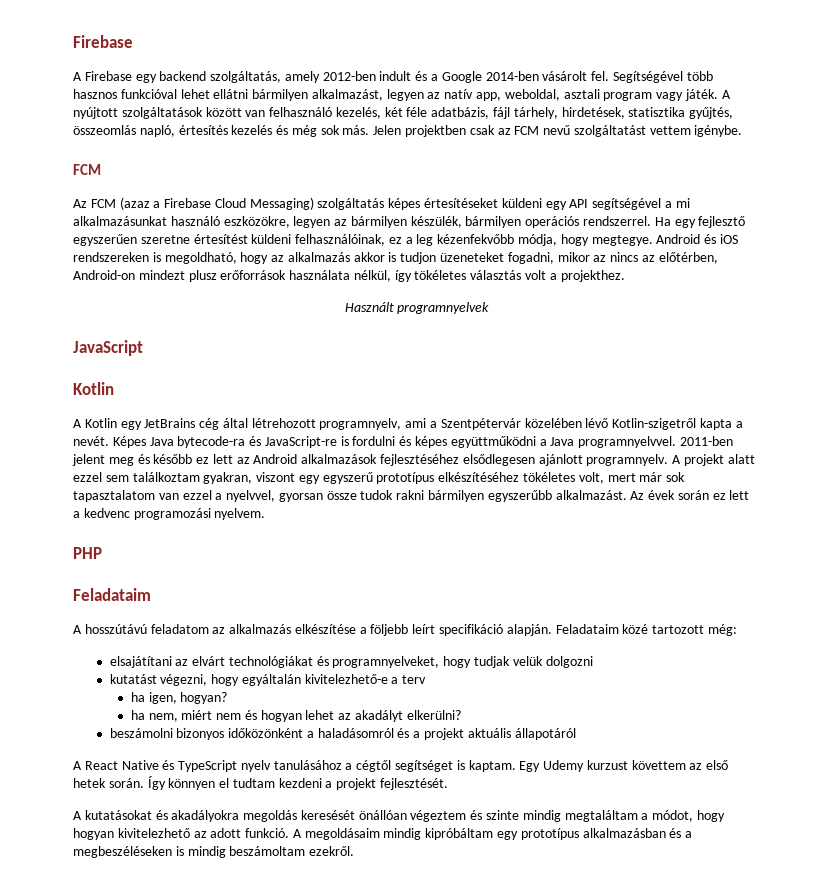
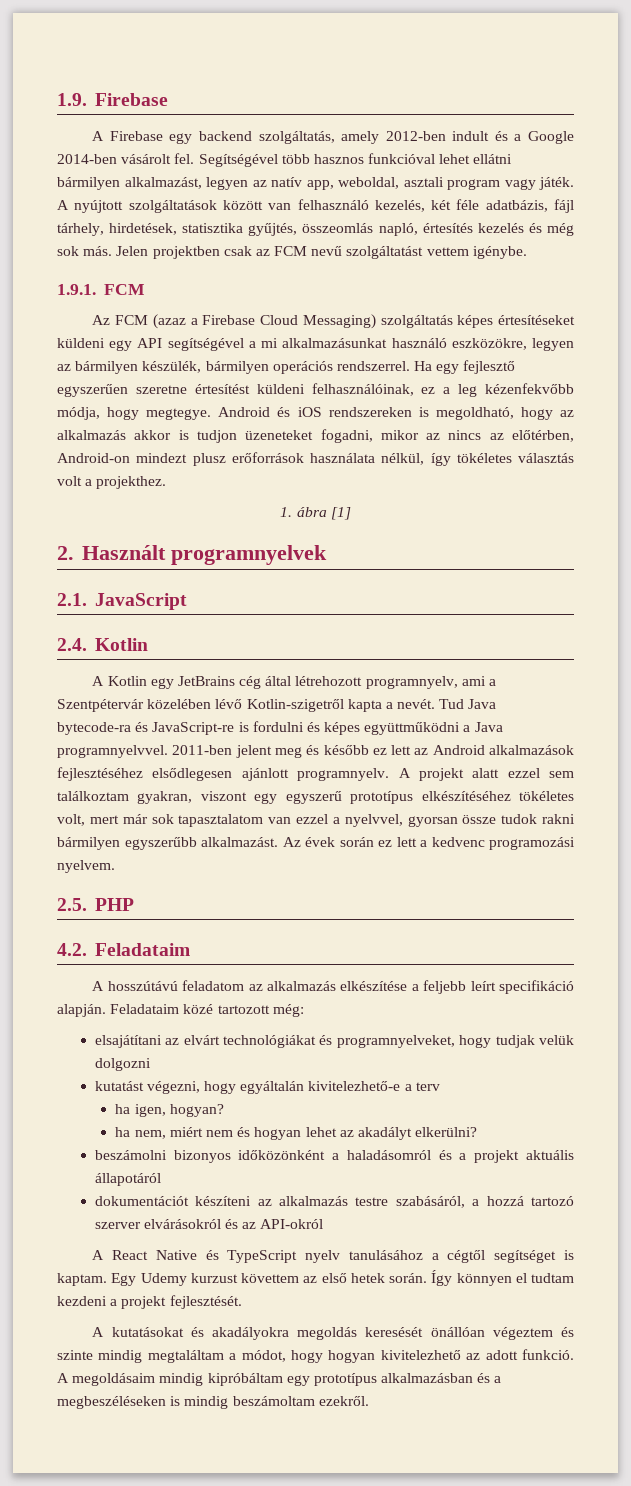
(73, 41) none -> [57,93,87,106] 1.9.
(743, 131) none -> [57,284,96,295] 1.9.1.
(625, 276) none -> [280,507,351,520] [57,546,74,560] 1. ábra [1] // 2.
(490, 308) none -> [57,593,87,606] 2.1.
(143, 348) none -> [57,638,87,651] 2.4.
[112,436,146,448] Képes -> [439,699,465,709] Tud
(266, 514) none -> [57,898,87,911] 2.5.
(102, 553) none -> [57,943,87,956] 4.2.
[370,624,409,636] följebb -> [423,980,467,994] feljebb
(576, 734) none -> [94,1196,574,1208] [94,1219,324,1229] // dokumentációt készíteni az alkalmazás testre szabásáról, a hozzá tartozó szerver elvárásokról és az API-okról

